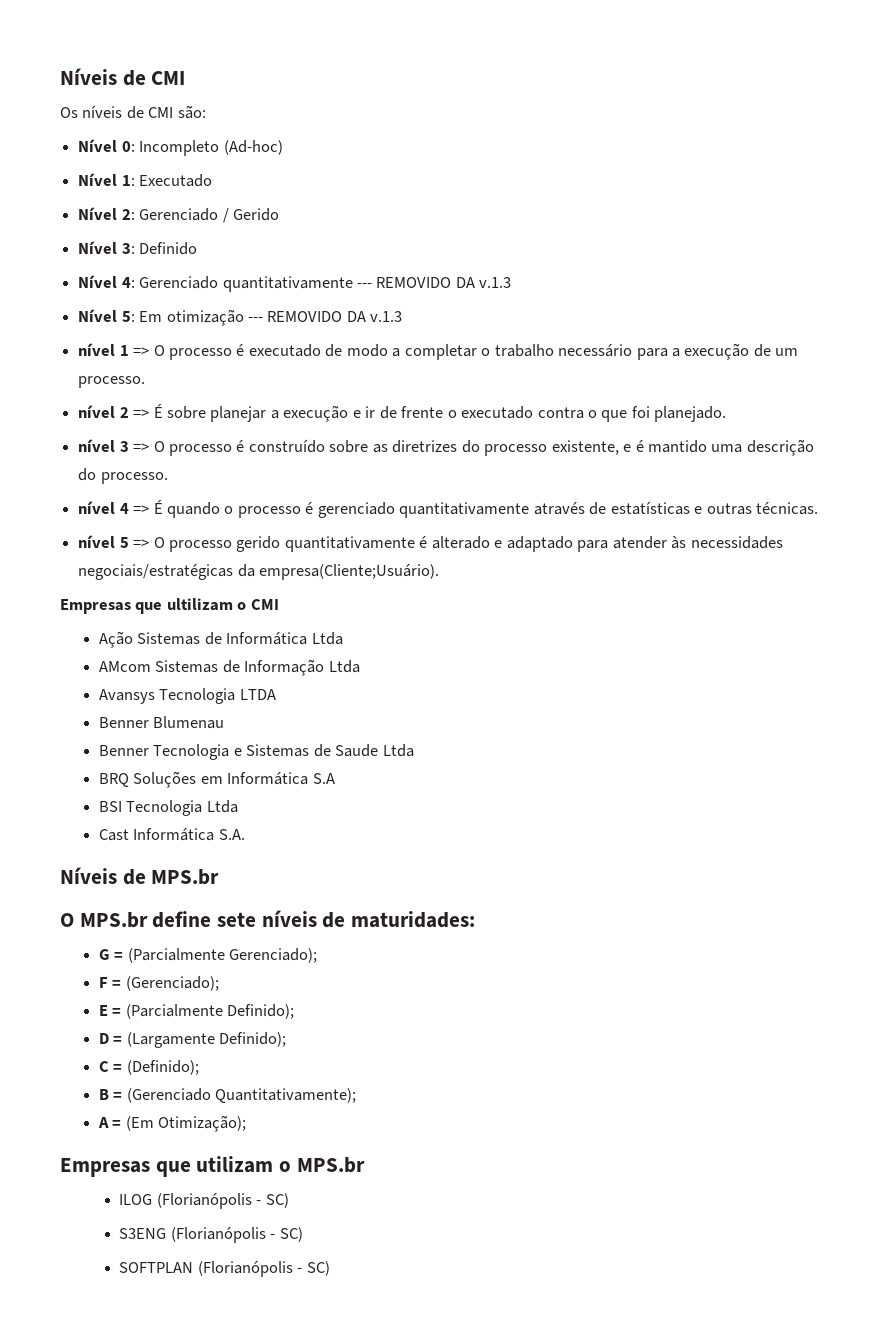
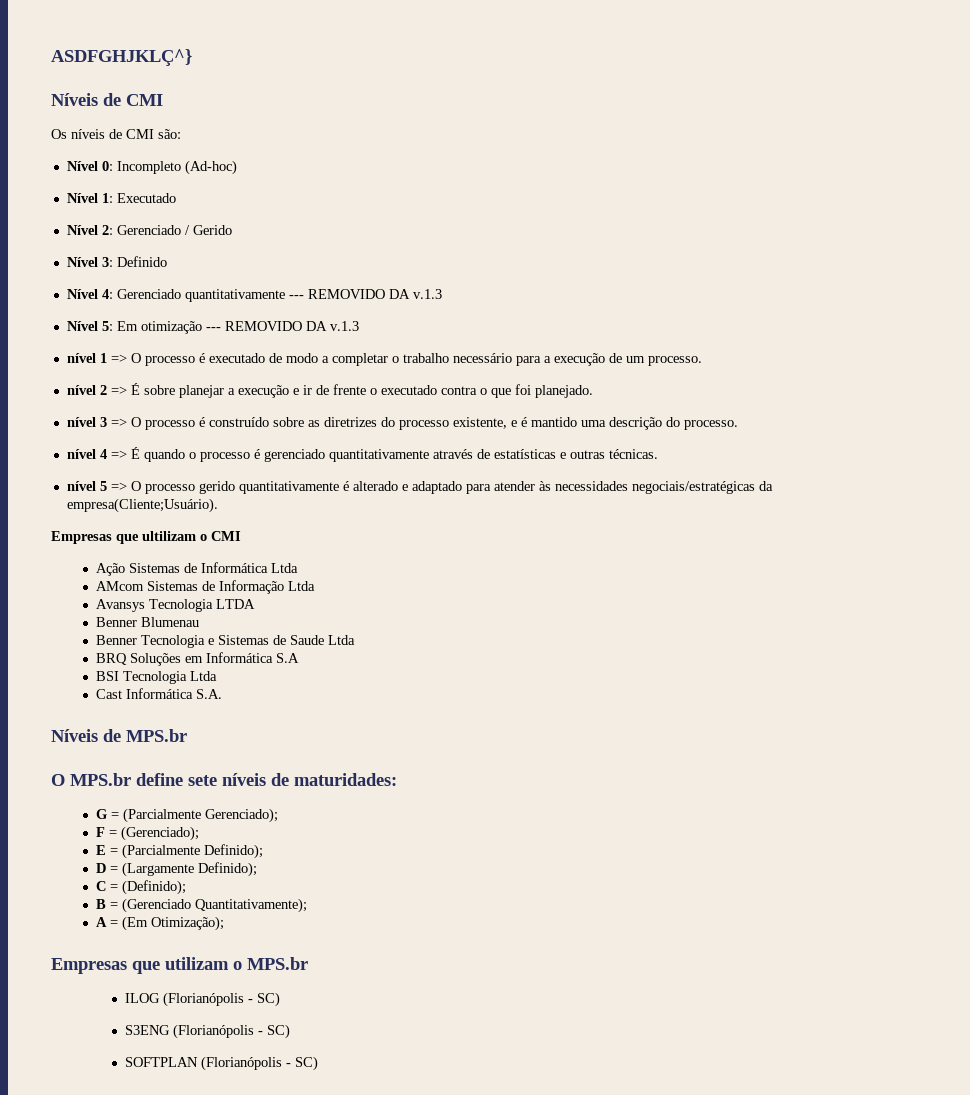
(60, 76) none -> [51,49,192,66] ASDFGHJKLÇ^} //

